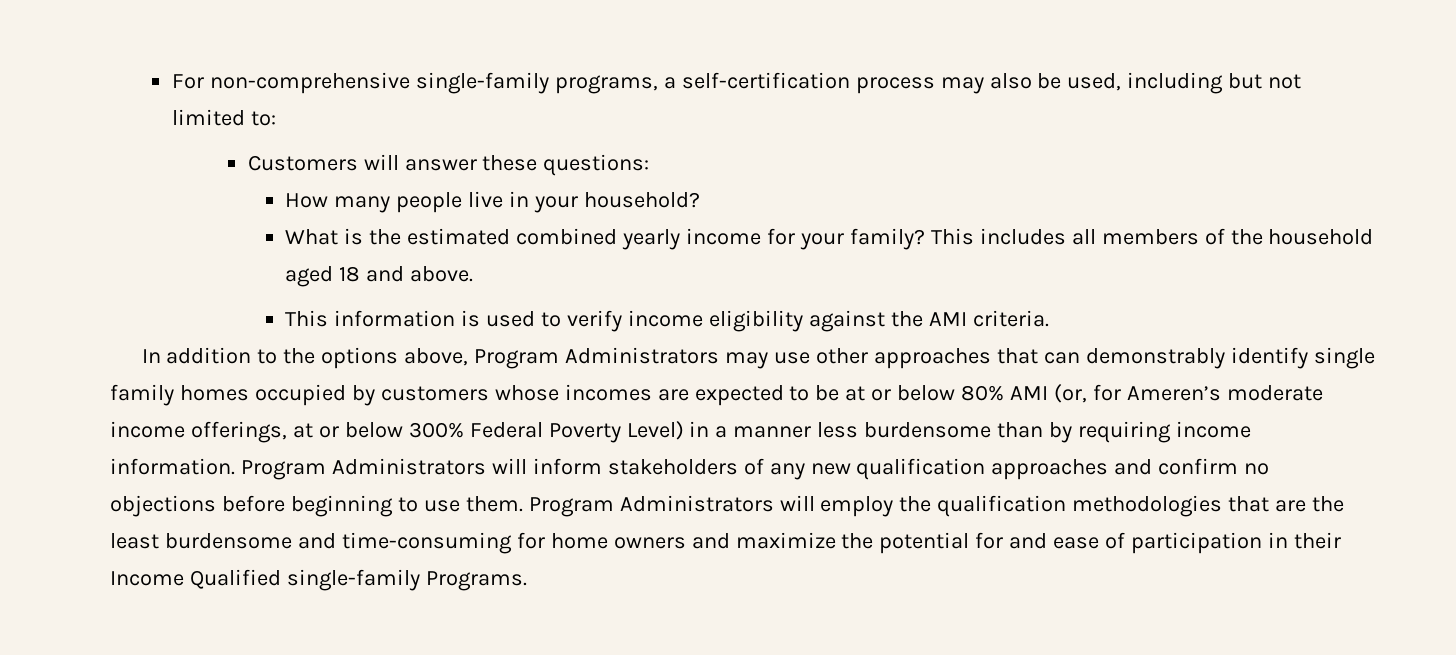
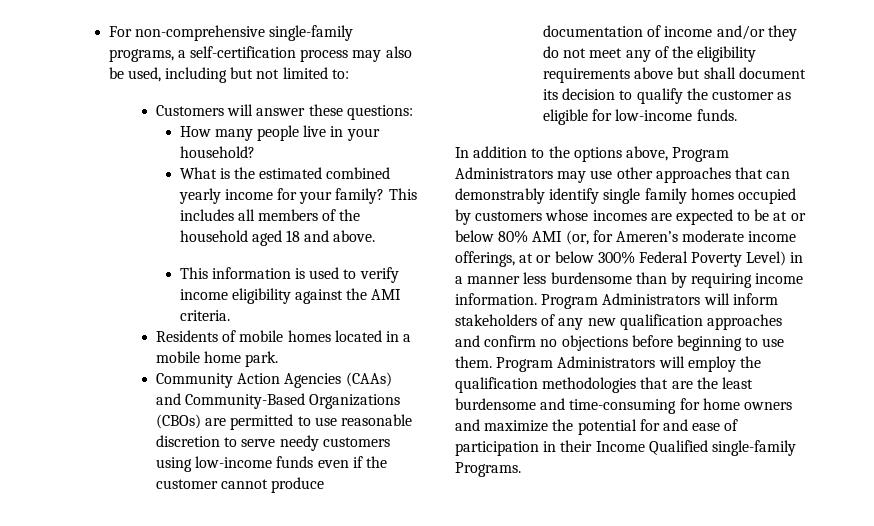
(1049, 318) none -> [155,330,412,342] [155,351,279,367] [155,372,392,388] [155,393,401,409] [155,414,412,430] [155,435,390,451] [155,456,387,472] [155,477,325,493] [542,25,797,41] [542,46,757,62] [542,67,806,83] [542,88,792,104] [542,109,737,125] // Residents of mobile homes located in a mobile home park. // Community Action Agencies (CAAs) and Community-Based Organizations (CBOs) are permitted to use reasonable discretion to serve needy customers using low-income funds even if the customer cannot produce documentation of income and/or they do not meet any of the eligibility requirements above but shall document its decision to qualify the customer as eligible for low-income funds.

